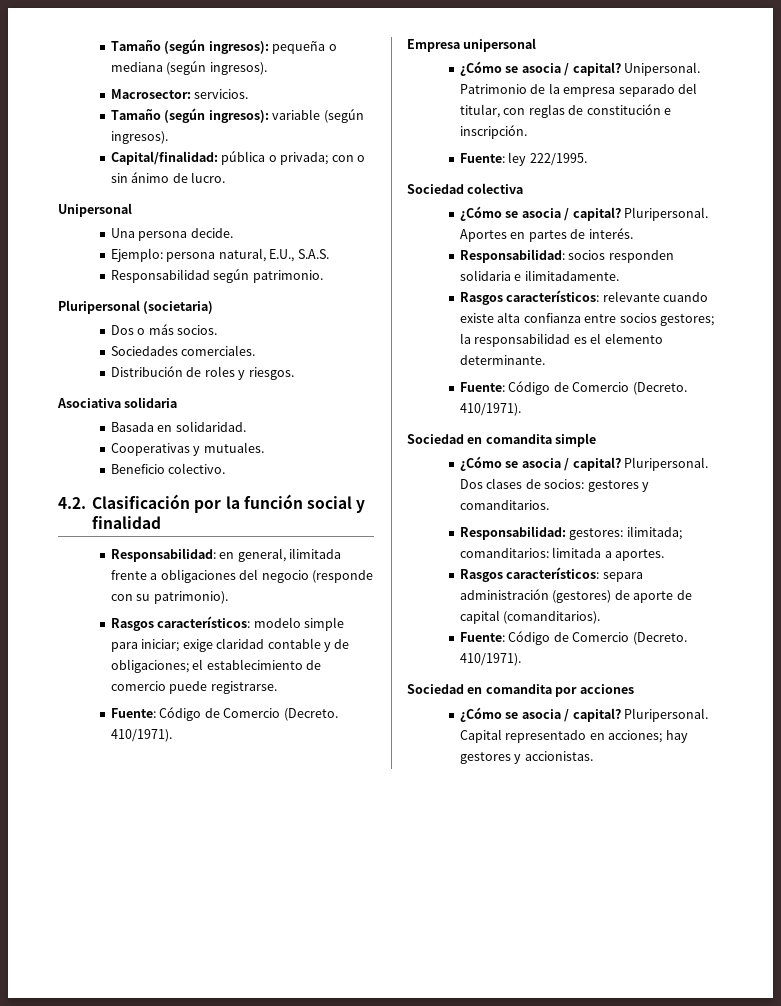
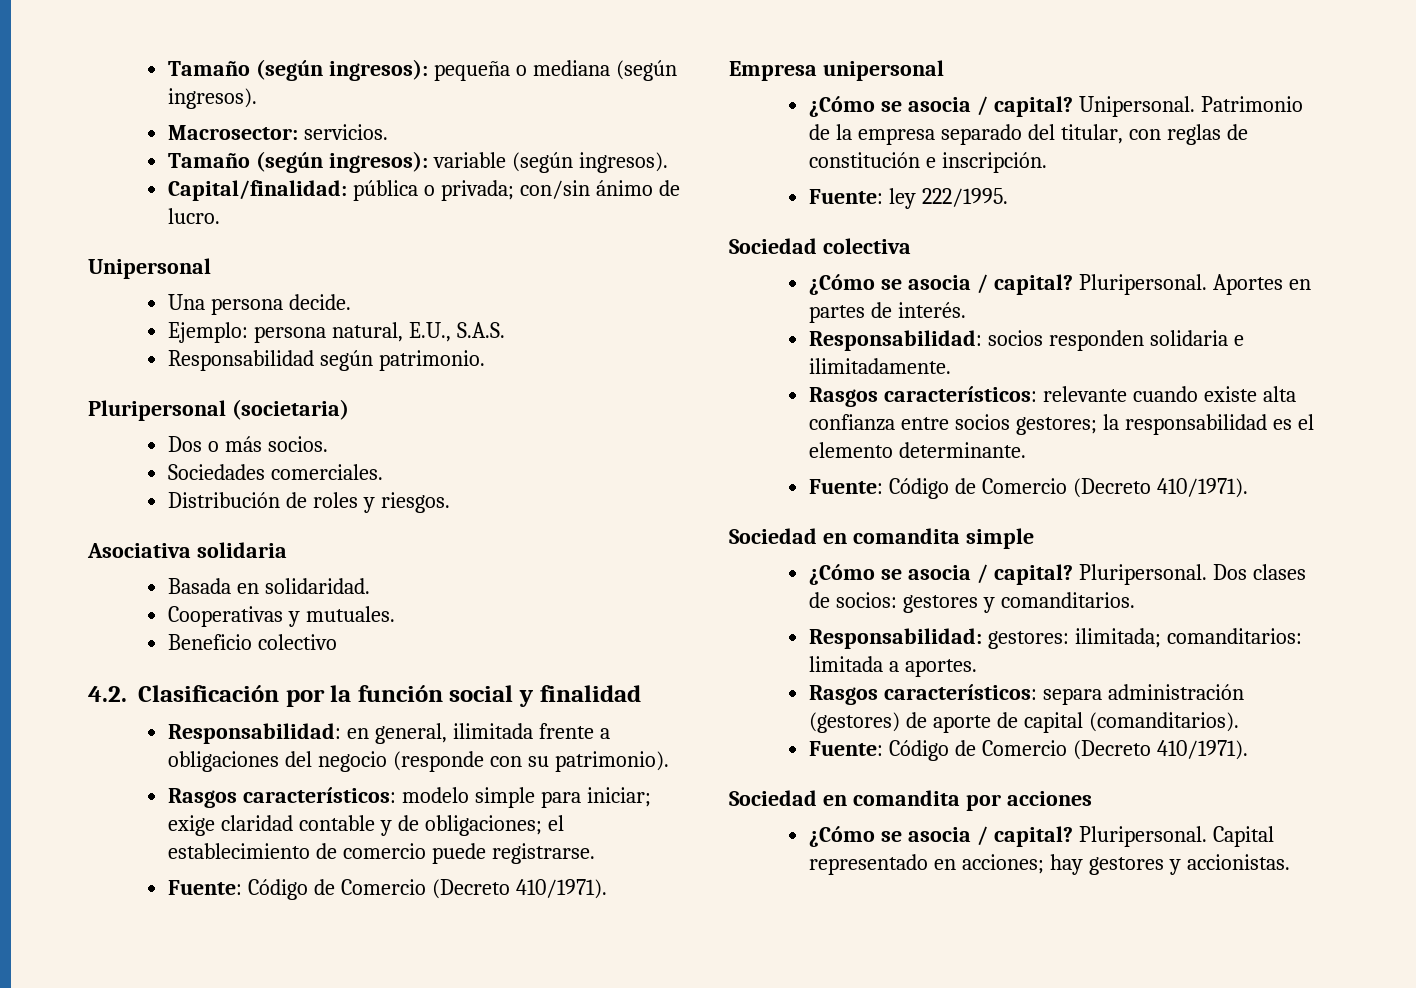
[331,155,365,162] [111,173,129,183] con o sin -> [519,180,590,199] con/sin
[168,463,226,474] colectivo. -> [258,634,338,650] colectivo
[283,708,338,721] (Decreto. -> [431,879,510,899] (Decreto
[632,382,687,395] (Decreto. -> [1072,478,1151,498] (Decreto
[632,632,687,645] (Decreto. -> [1072,740,1151,760] (Decreto

